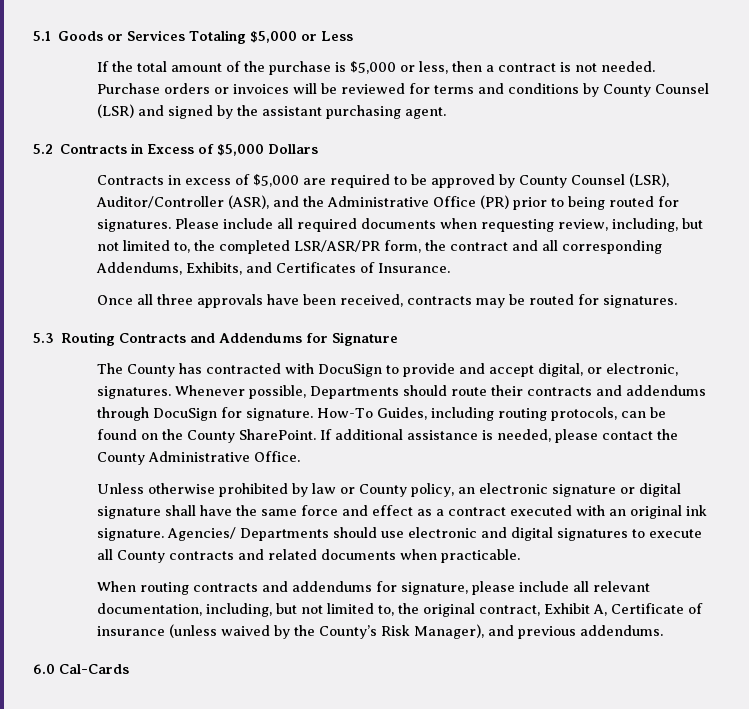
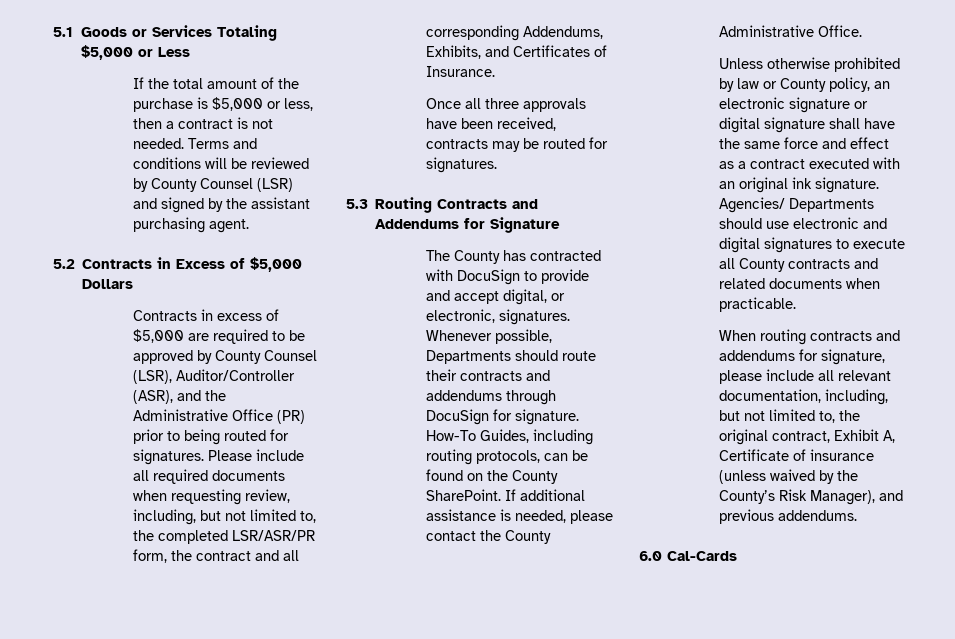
[96,83,579,94] Purchase orders or invoices will be reviewed for terms and conditions -> [188,138,258,149] [133,157,310,169] Terms and conditions will be reviewed

